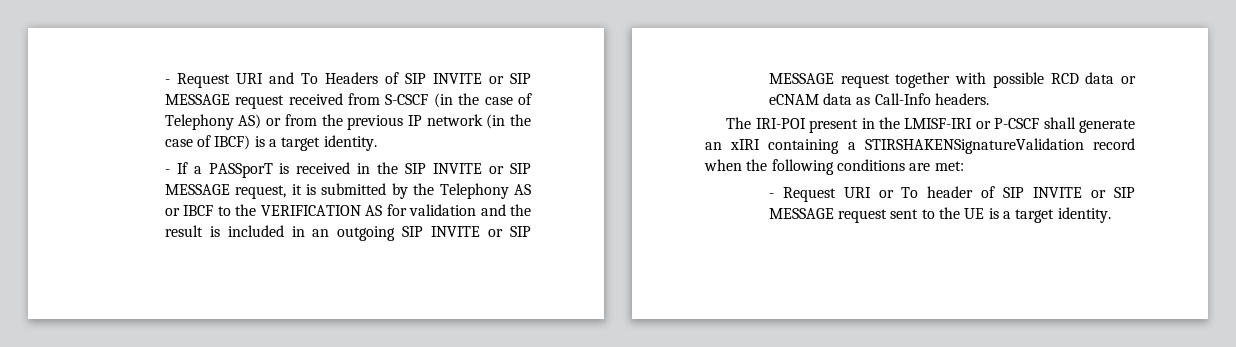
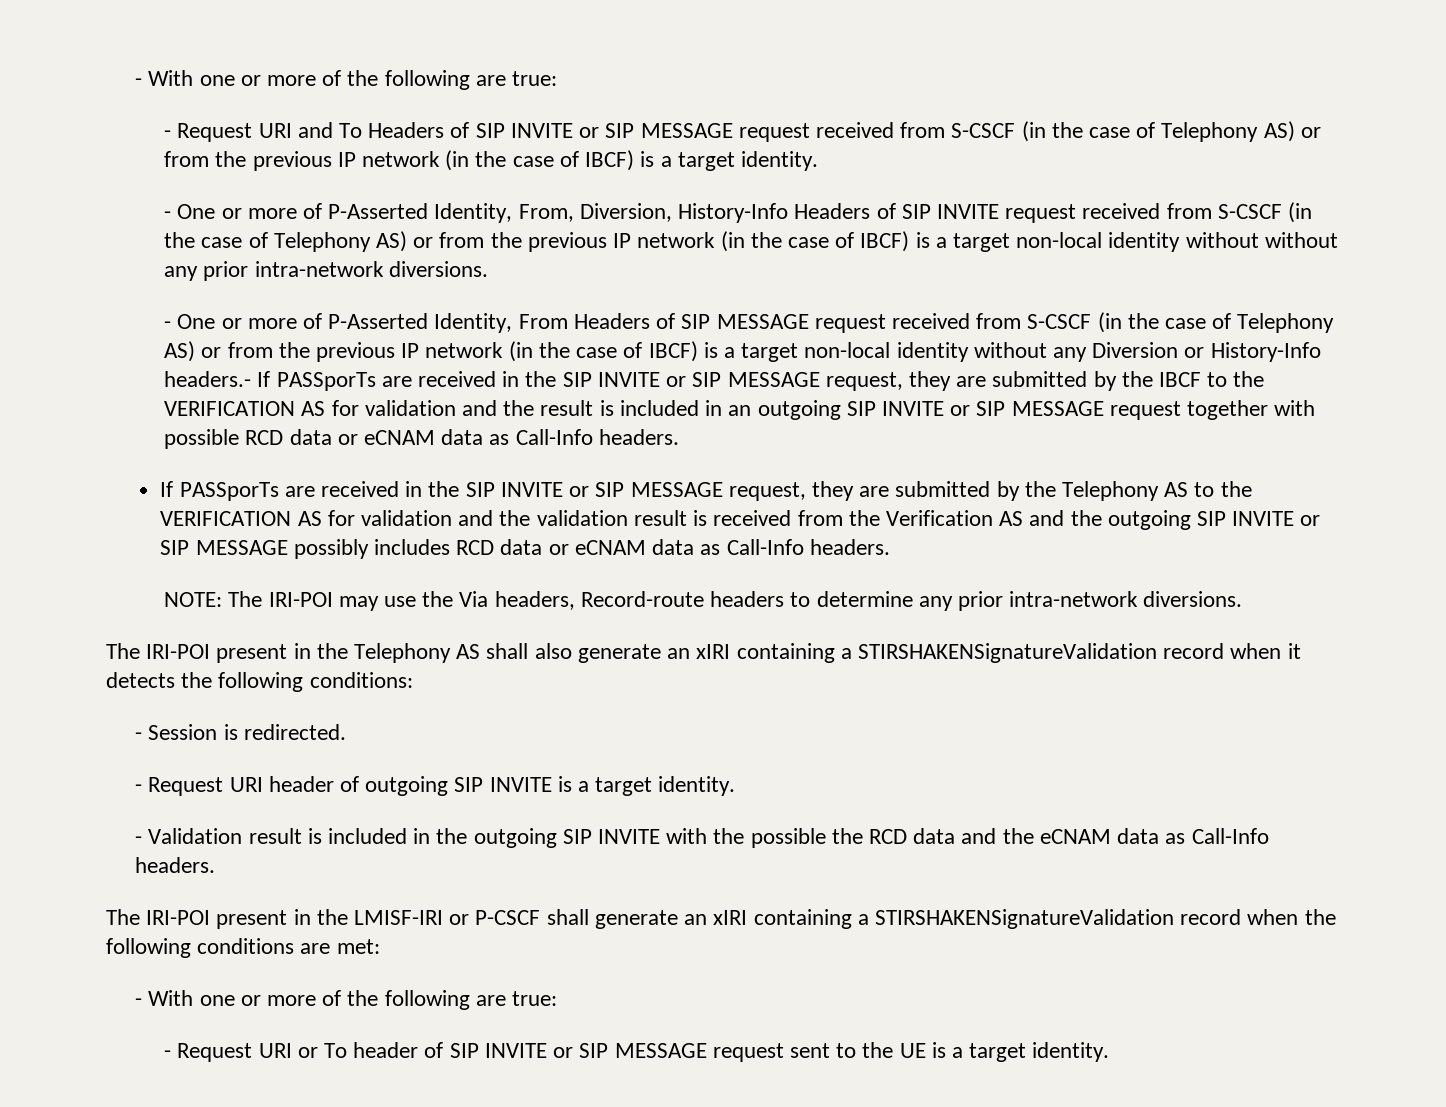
[164,79,170,84] - -> [135,70,557,90] [164,130,172,138] - With one or more of the following are true: // -
[176,162,531,178] [164,183,531,199] [164,208,180,216] If a PASSporT is received in the SIP INVITE or SIP MESSAGE request, it is submitted by the Telephony AS or -> [177,202,1312,223] [164,231,1338,252] [164,261,488,281] [164,312,1335,333] [164,341,1321,362] [164,371,1153,391] One or more of P-Asserted Identity, From, Diversion, History-Info Headers of SIP INVITE request received from S-CSCF (in the case of Telephony AS) or from the previous IP network (in the case of IBCF) is a target non-local identity without without any prior intra-network diversions. // - One or more of P-Asserted Identity, From Headers of SIP MESSAGE request received from S-CSCF (in the case of Telephony AS) or from the previous IP network (in the case of IBCF) is a target non-local identity without any Diversion or History-Info headers.- If PASSporTs are received in the SIP INVITE or SIP MESSAGE request, they are submitted by the
(990, 99) none -> [160,481,1252,501] [160,510,1321,530] [160,539,890,559] [164,591,1243,611] [106,643,1301,663] [106,672,413,692] [135,724,346,740] [135,776,736,796] [135,828,1269,848] [135,857,216,873] // If PASSporTs are received in the SIP INVITE or SIP MESSAGE request, they are submitted by the Telephony AS to the VERIFICATION AS for validation and the validation result is received from the Verification AS and the outgoing SIP INVITE or SIP MESSAGE possibly includes RCD data or eCNAM data as Call-Info headers. // NOTE: The IRI-POI may use the Via headers, Record-route headers to determine any prior intra-network diversions. // The IRI-POI present in the Telephony AS shall also generate an xIRI containing a STIRSHAKENSignatureValidation record when it detects the following conditions: // - Session is redirected. // - Request URI header of outgoing SIP INVITE is a target identity. // - Validation result is included in the outgoing SIP INVITE with the possible the RCD data and the eCNAM data as Call-Info headers.
(964, 166) none -> [135,990,557,1010] // - With one or more of the following are true:

